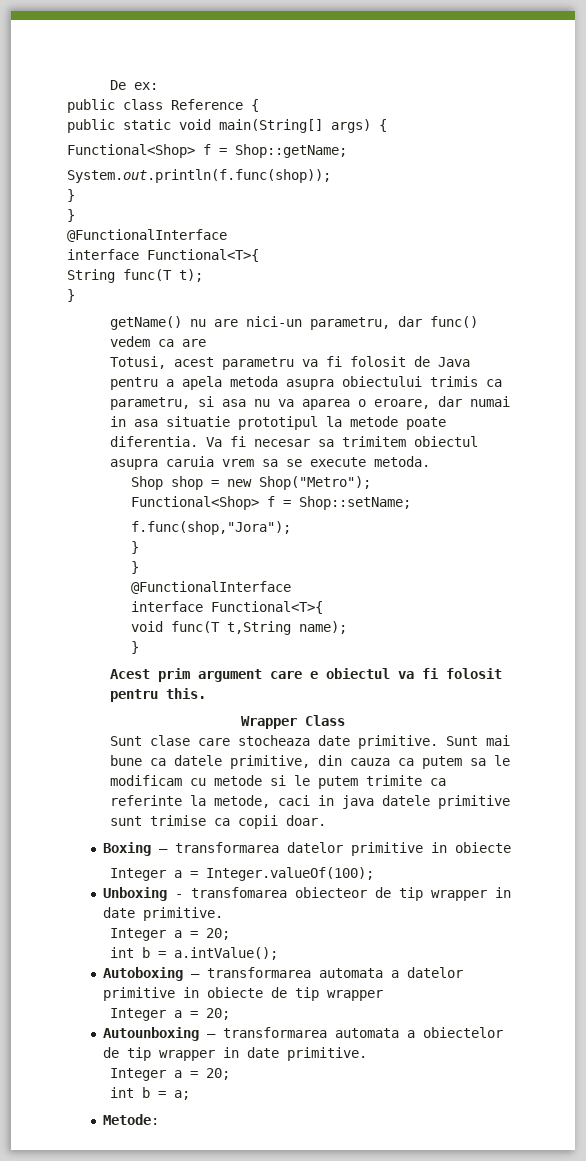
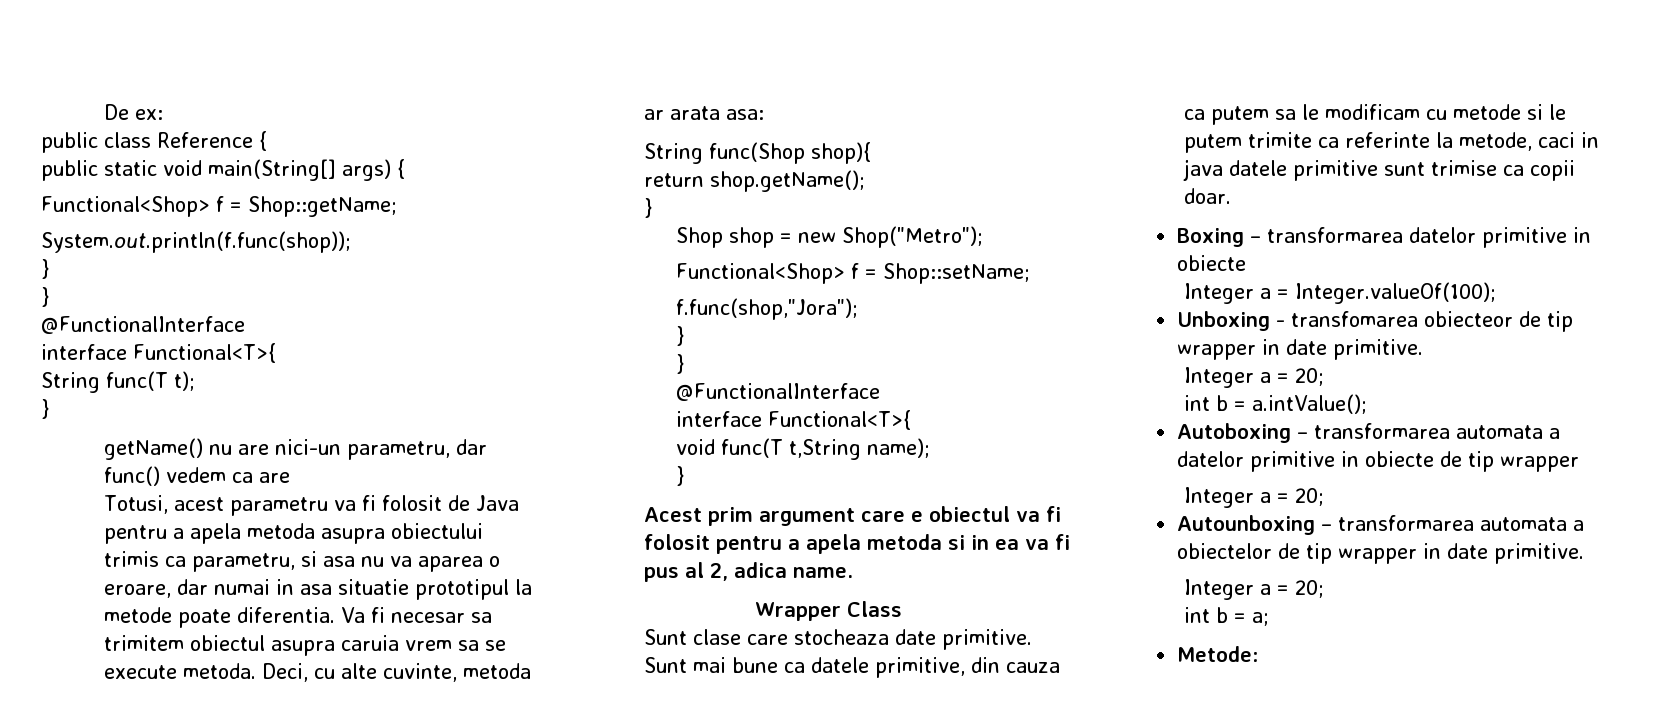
(430, 461) none -> [262,663,532,682] [644,106,765,120] [644,142,872,164] [644,170,866,192] [644,198,654,218] Deci, cu alte cuvinte, metoda ar arata asa: // String func(Shop shop){ // return shop.getName(); // }
[165,688,206,699] this. -> [788,534,1071,554] [644,562,854,582] a apela metoda si in ea va fi pus al 2, adica name.

